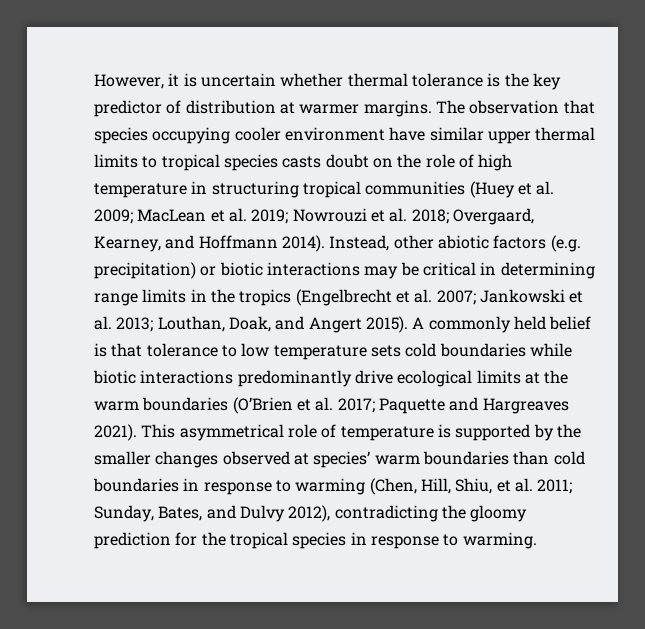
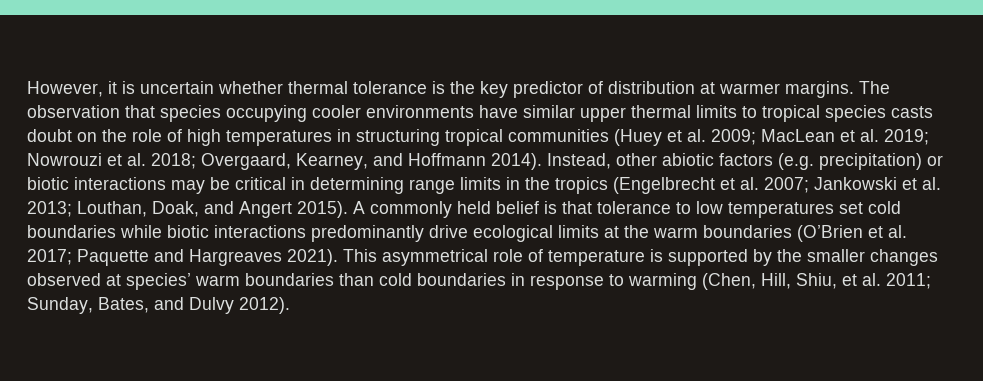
[284,127,385,141] environment -> [366,105,474,118] environments
[94,183,187,198] temperature -> [226,130,332,146] temperatures
[273,345,401,360] temperature sets -> [728,202,863,218] temperatures set
[288,505,528,522] [94,532,537,549] 2012), contradicting the gloomy prediction for the tropical species in response to warming. -> [239,297,290,314] 2012).

